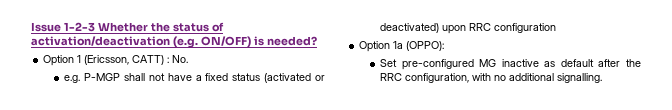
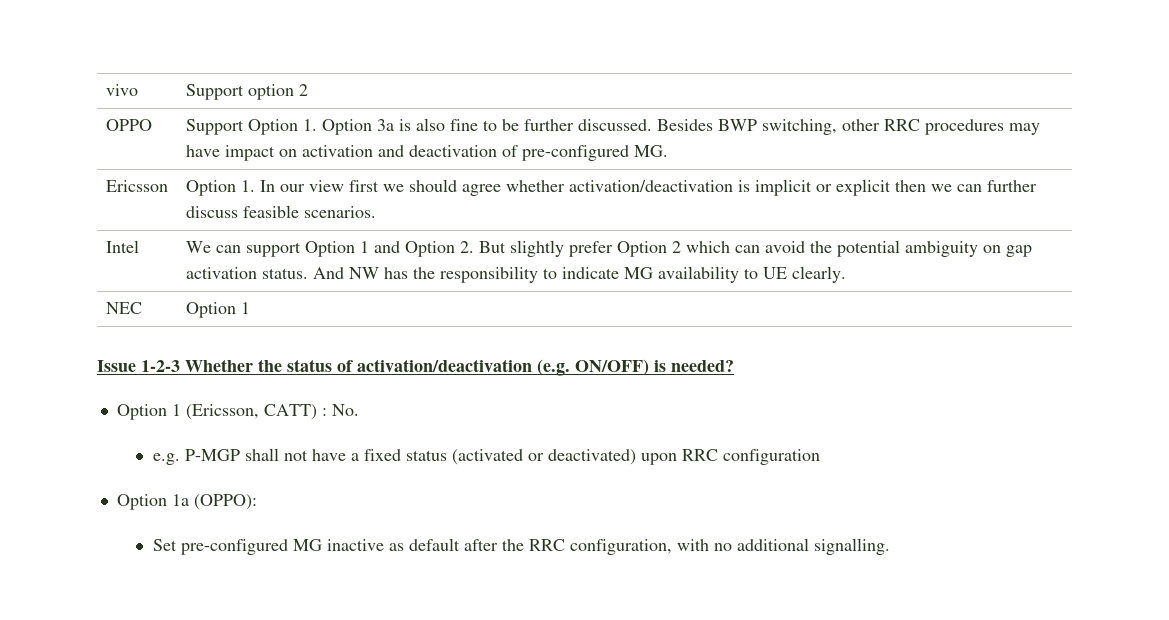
(31, 27) none -> [105,84,138,96] [185,84,308,100] [105,119,152,131] [185,118,1040,135] [185,145,668,161] [105,180,168,192] [185,179,1037,196] [185,205,376,218] [105,240,139,253] [185,240,1032,257] [185,266,846,283] [105,302,142,314] [185,302,250,318] vivo | Support option 2 // OPPO | Support Option 1. Option 3a is also fine to be further discussed. Besides BWP switching, other RRC procedures may have impact on activation and deactivation of pre-configured MG. // Ericsson | Option 1. In our view first we should agree whether activation/deactivation is implicit or explicit then we can further discuss feasible scenarios. // Intel | We can support Option 1 and Option 2. But slightly prefer Option 2 which can avoid the potential ambiguity on gap activation status. And NW has the responsibility to indicate MG availability to UE clearly. // NEC | Option 1 //

